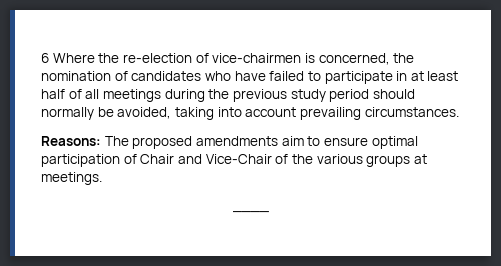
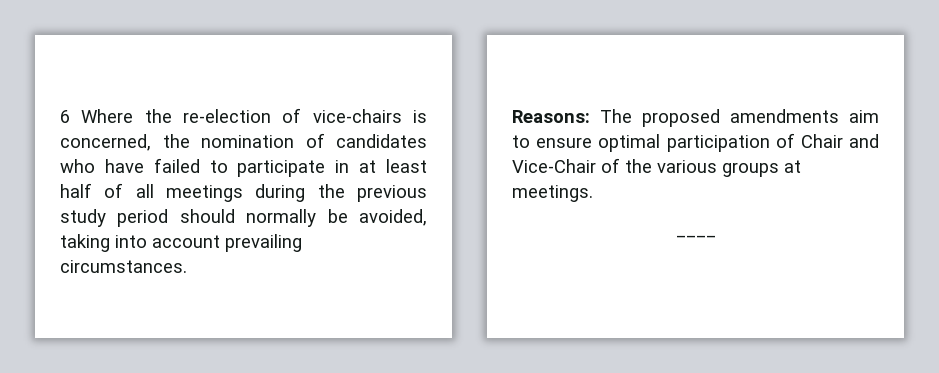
[212,53,302,63] vice-chairmen -> [312,109,402,123] vice-chairs

